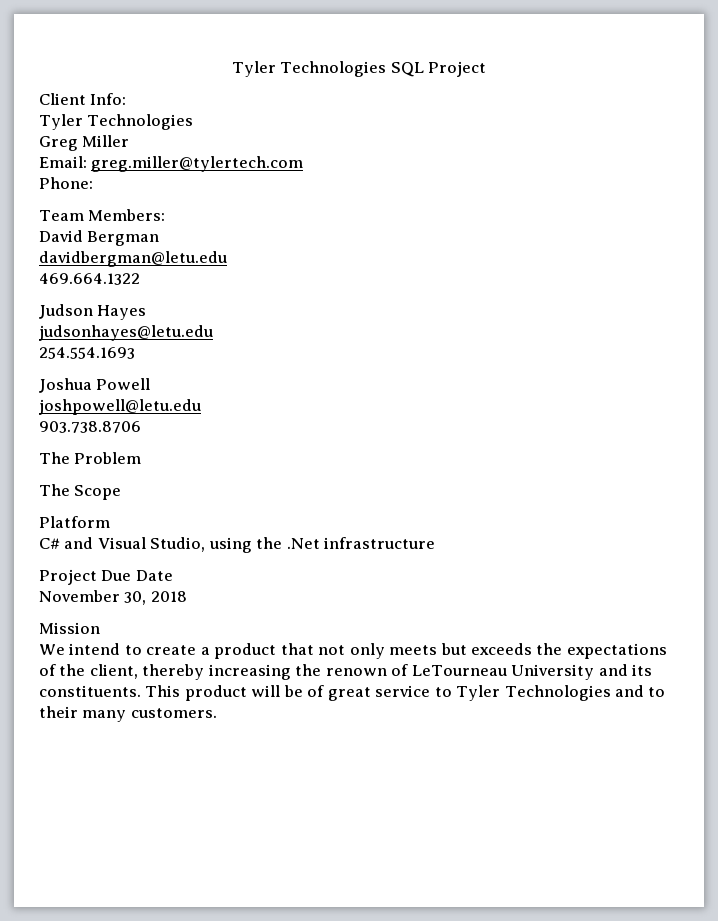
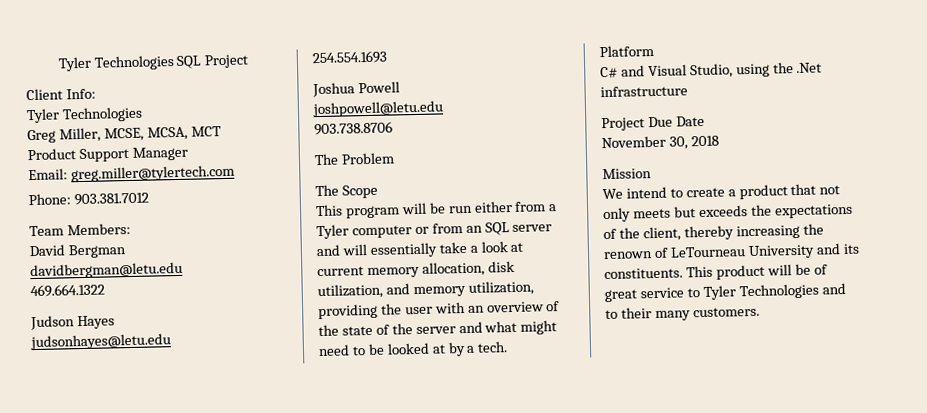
[82,135,130,147] Miller -> [58,126,222,143] [27,146,188,163] Miller, MCSE, MCSA, MCT // Product Support Manager
(93, 183) none -> [73,192,149,206] 903.381.7012
(122, 492) none -> [315,200,558,219] [316,222,553,240] [316,241,524,258] [317,260,515,279] [317,280,534,300] [318,300,561,320] [318,320,558,337] [318,341,509,357] // This program will be run either from a Tyler computer or from an SQL server and will essentially take a look at current memory allocation, disk utilization, and memory utilization, providing the user with an overview of the state of the server and what might need to be looked at by a tech.

